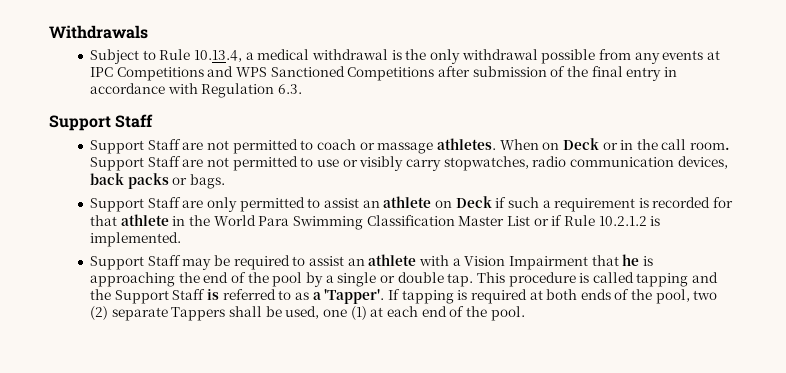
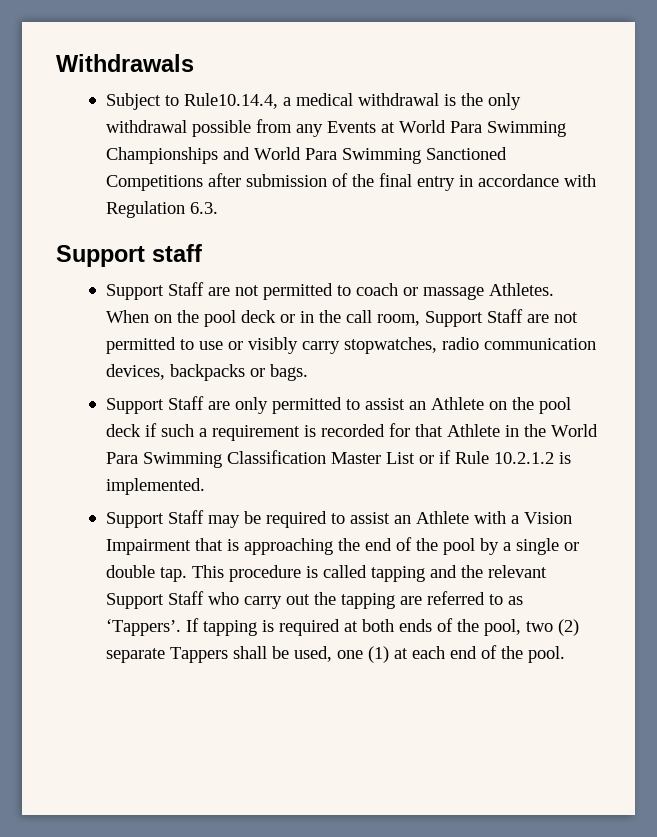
[159,49,243,62] Rule 10.13.4, -> [183,93,278,109] Rule10.14.4,
[662,50,720,60] [90,66,268,81] events at IPC Competitions and WPS -> [326,120,566,137] [105,147,421,164] Events at World Para Swimming Championships and World Para Swimming
[115,114,154,128] Staff -> [152,244,202,262] staff
[436,138,496,150] athletes. -> [488,283,554,296] Athletes.
[562,138,599,150] Deck -> [176,310,276,327] the pool deck
[690,142,731,150] room. -> [376,314,420,326] room,
[90,173,169,189] back packs -> [169,364,245,381] backpacks
[383,196,492,208] athlete on Deck -> [430,397,571,414] [105,424,141,437] Athlete on the pool deck
[120,214,169,226] athlete -> [446,424,500,437] Athlete
[368,254,417,266] athlete -> [415,511,469,524] Athlete
[622,254,640,266] he -> (223, 544) none
[114,289,220,304] Support Staff is -> [487,565,547,578] [105,591,422,609] relevant Support Staff who carry out the tapping are
[312,289,385,304] a 'Tapper'. -> [105,619,181,636] ‘Tappers’.

